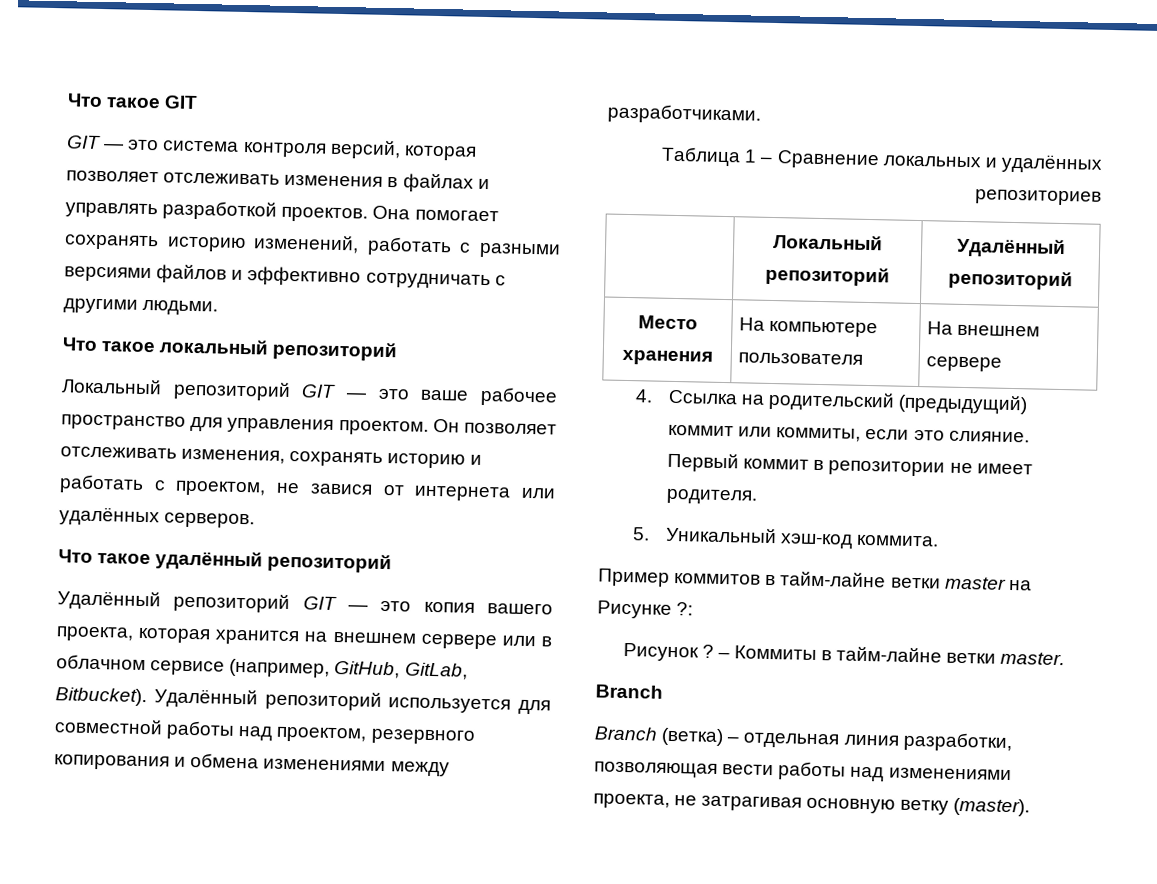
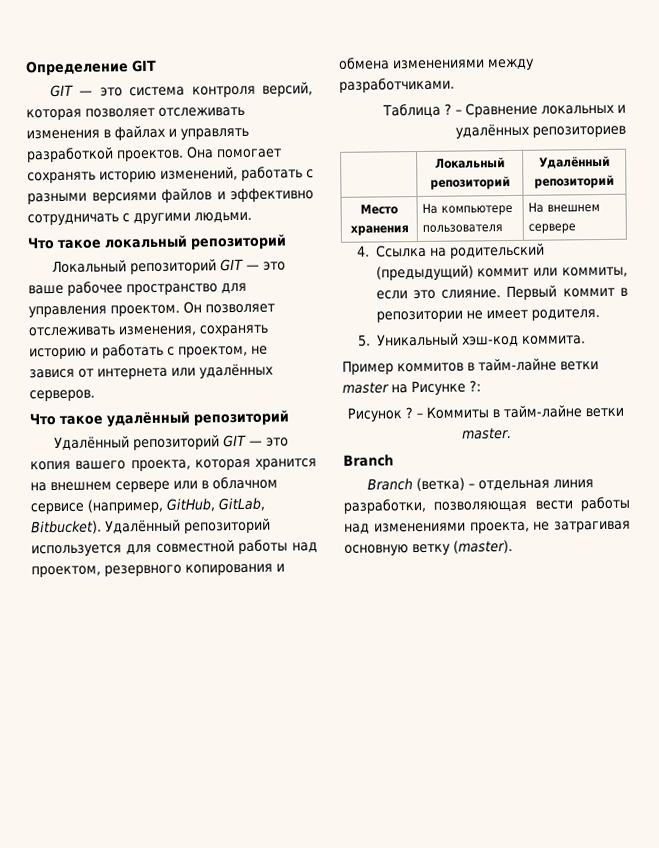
[67,93,162,109] Что такое -> [25,60,129,76] Определение
[744,149,758,163] 1 -> [444,103,452,115] ?

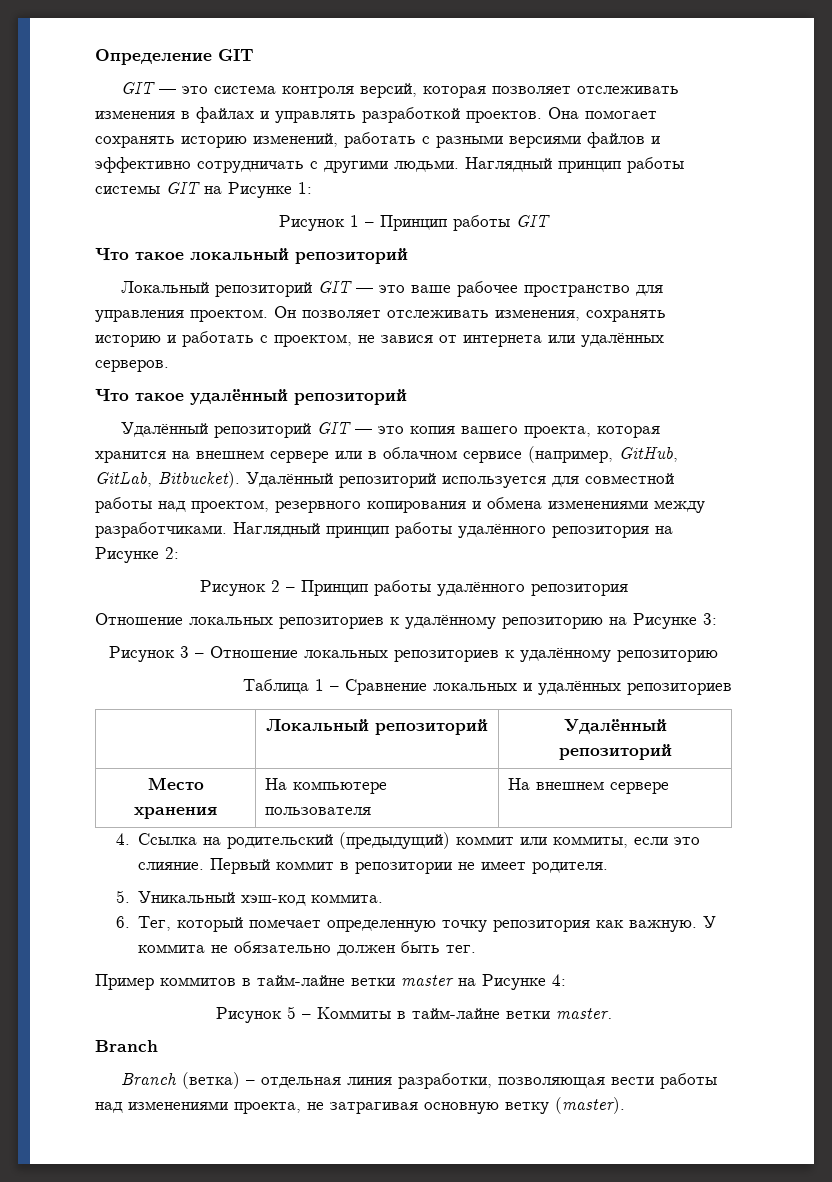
(252, 217) none -> [465,157,684,173] [95,182,312,198] [279,215,550,231] Наглядный принцип работы системы GIT на Рисунке 1: // Рисунок 1 – Принцип работы GIT
(455, 85) none -> [233,522,673,538] [95,547,179,563] [199,580,628,596] [95,613,717,629] [109,646,718,662] Наглядный принцип работы удалённого репозитория на Рисунке 2: // Рисунок 2 – Принцип работы удалённого репозитория // Отношение локальных репозиториев к удалённому репозиторию на Рисунке 3: // Рисунок 3 – Отношение локальных репозиториев к удалённому репозиторию
[444,103,452,115] ? -> [315,679,324,691] 1
(586, 340) none -> [116,916,717,932] [138,941,477,956] // 6. Тег, который помечает определенную точку репозитория как важную. У коммита не обязательно должен быть тег.
[469,380,481,392] [347,407,413,422] ?: // Рисунок ? -> [552,974,566,986] [215,1006,296,1023] 4: // Рисунок 5

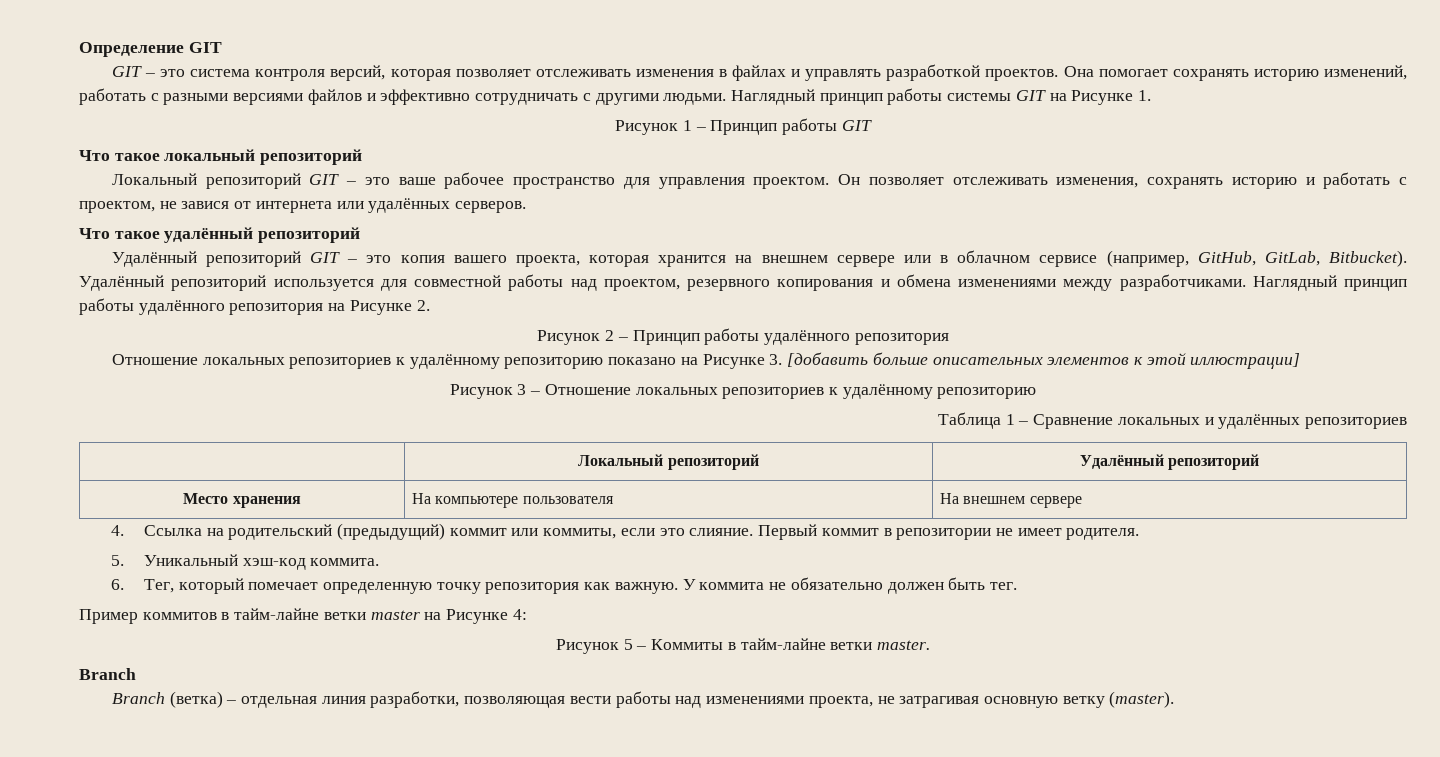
[159,89,177,94] — -> [144,73,155,77] –
[298,182,312,194] 1: -> [1138,90,1152,101] 1.
[356,288,374,293] — -> [346,181,357,185] –
[355,429,373,434] — -> [347,259,358,263] –
[165,547,179,559] 2: -> [416,300,430,311] 2.
[609,613,717,629] на Рисунке 3: -> [608,352,1301,369] показано на Рисунке 3. [добавить больше описательных элементов к этой иллюстрации]

